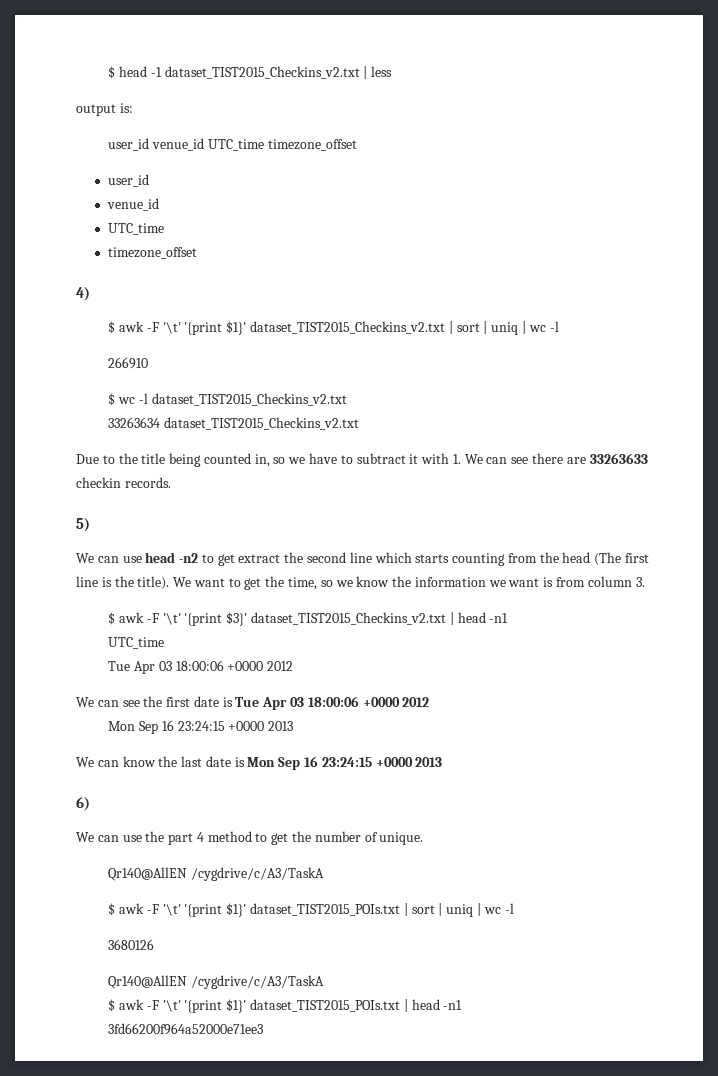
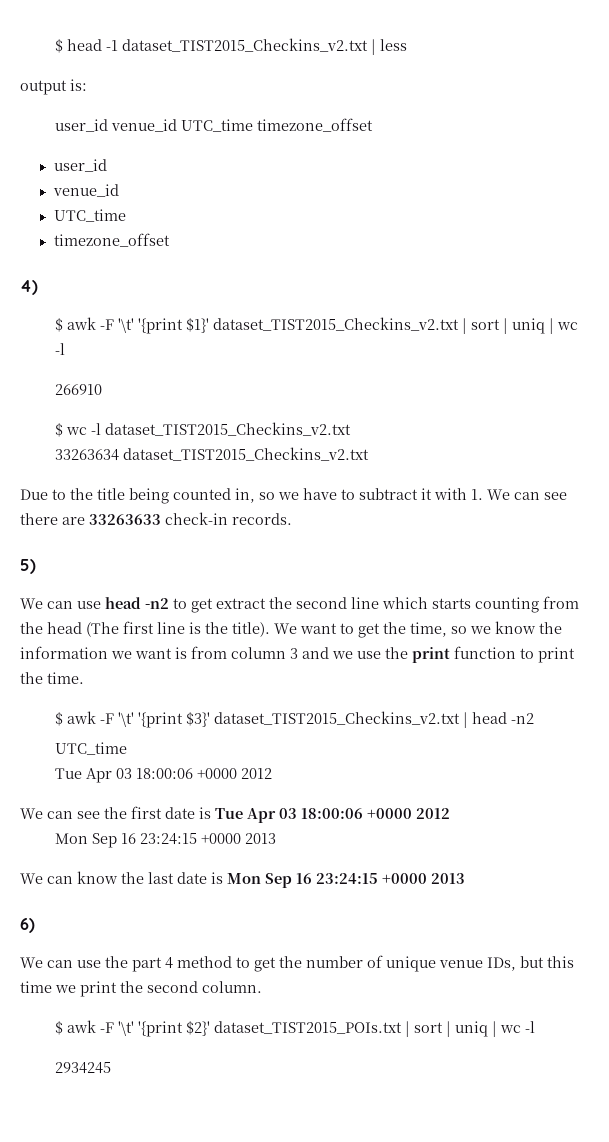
[76,477,121,488] checkin -> [165,512,228,525] check-in
[635,577,645,587] 3. -> [290,646,575,663] [20,672,84,684] 3 and we use the print function to print the time.
[489,613,509,623] -n1 -> [511,713,535,724] -n2
[379,832,424,845] [108,867,325,881] [108,903,247,917] unique. // Qr140@AllEN /cygdrive/c/A3/TaskA // $ awk -F '\t' '{print $1}' -> [386,956,574,972] [20,981,262,997] [55,1020,211,1037] unique venue IDs, but this time we print the second column. // $ awk -F '\t' '{print $2}'
[108,939,155,950] [108,975,325,989] [108,999,463,1013] [108,1023,264,1035] 3680126 // Qr140@AllEN /cygdrive/c/A3/TaskA // $ awk -F '\t' '{print $1}' dataset_TIST2015_POIs.txt | head -n1 // 3fd66200f964a52000e71ee3 -> [55,1062,112,1074] 2934245

